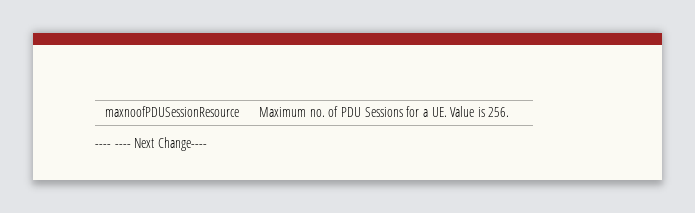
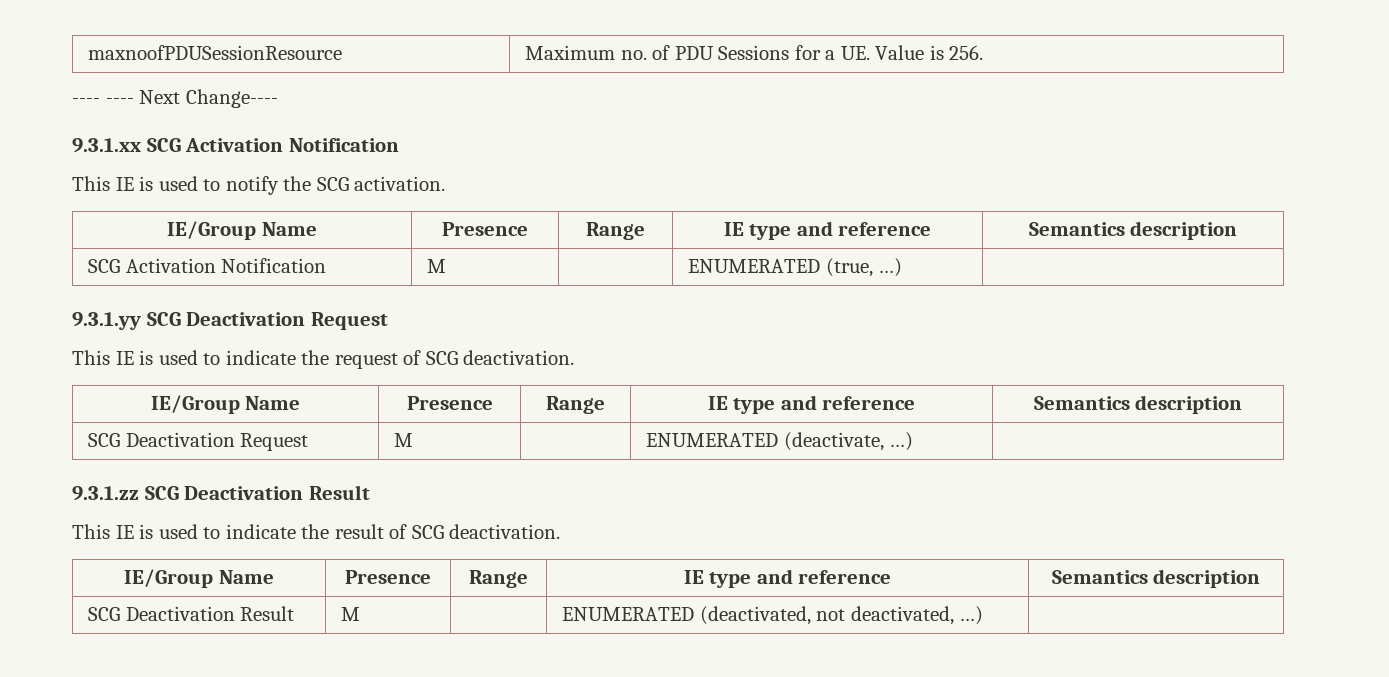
(207, 144) none -> [72,138,399,153] [72,176,446,195] [167,221,317,240] [442,222,528,236] [586,222,645,240] [723,221,932,240] [1028,221,1238,240] [88,258,327,273] [427,259,447,273] [688,258,903,277] [72,312,388,330] [72,350,575,369] [150,395,301,414] [406,396,493,410] [546,396,605,414] [707,395,916,414] [1033,395,1243,414] [88,432,309,451] [394,433,414,447] [646,432,914,451] [72,485,370,501] [72,524,561,539] [124,569,274,588] [345,570,431,584] [469,570,528,588] [683,569,892,588] [1051,569,1261,588] [88,606,295,621] [341,607,361,621] [562,606,984,625] // 9.3.1.xx SCG Activation Notification // This IE is used to notify the SCG activation. // IE/Group Name | Presence | Range | IE type and reference | Semantics description // SCG Activation Notification | M | | ENUMERATED (true, …) | // 9.3.1.yy SCG Deactivation Request // This IE is used to indicate the request of SCG deactivation. // IE/Group Name | Presence | Range | IE type and reference | Semantics description // SCG Deactivation Request | M | | ENUMERATED (deactivate, …) | // 9.3.1.zz SCG Deactivation Result // This IE is used to indicate the result of SCG deactivation. // IE/Group Name | Presence | Range | IE type and reference | Semantics description // SCG Deactivation Result | M | | ENUMERATED (deactivated, not deactivated, …) |

